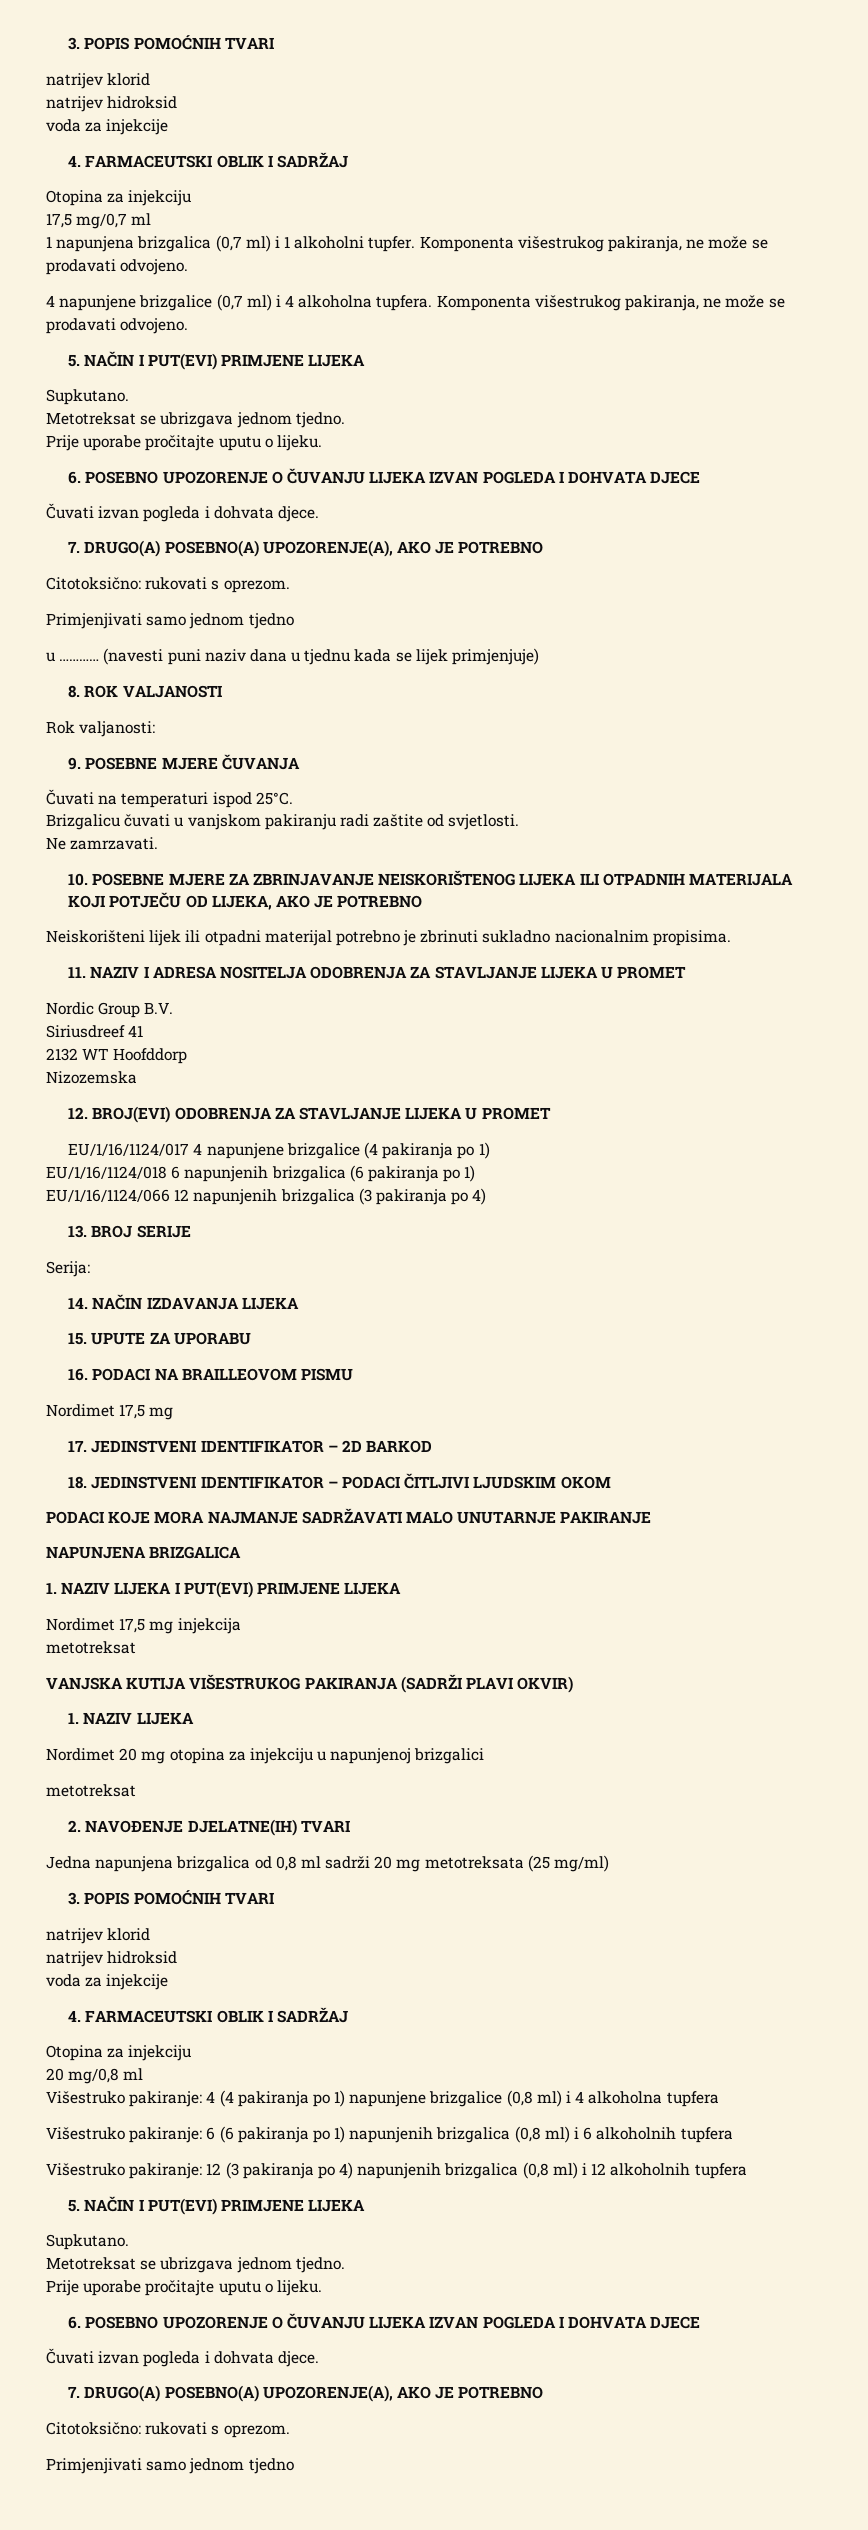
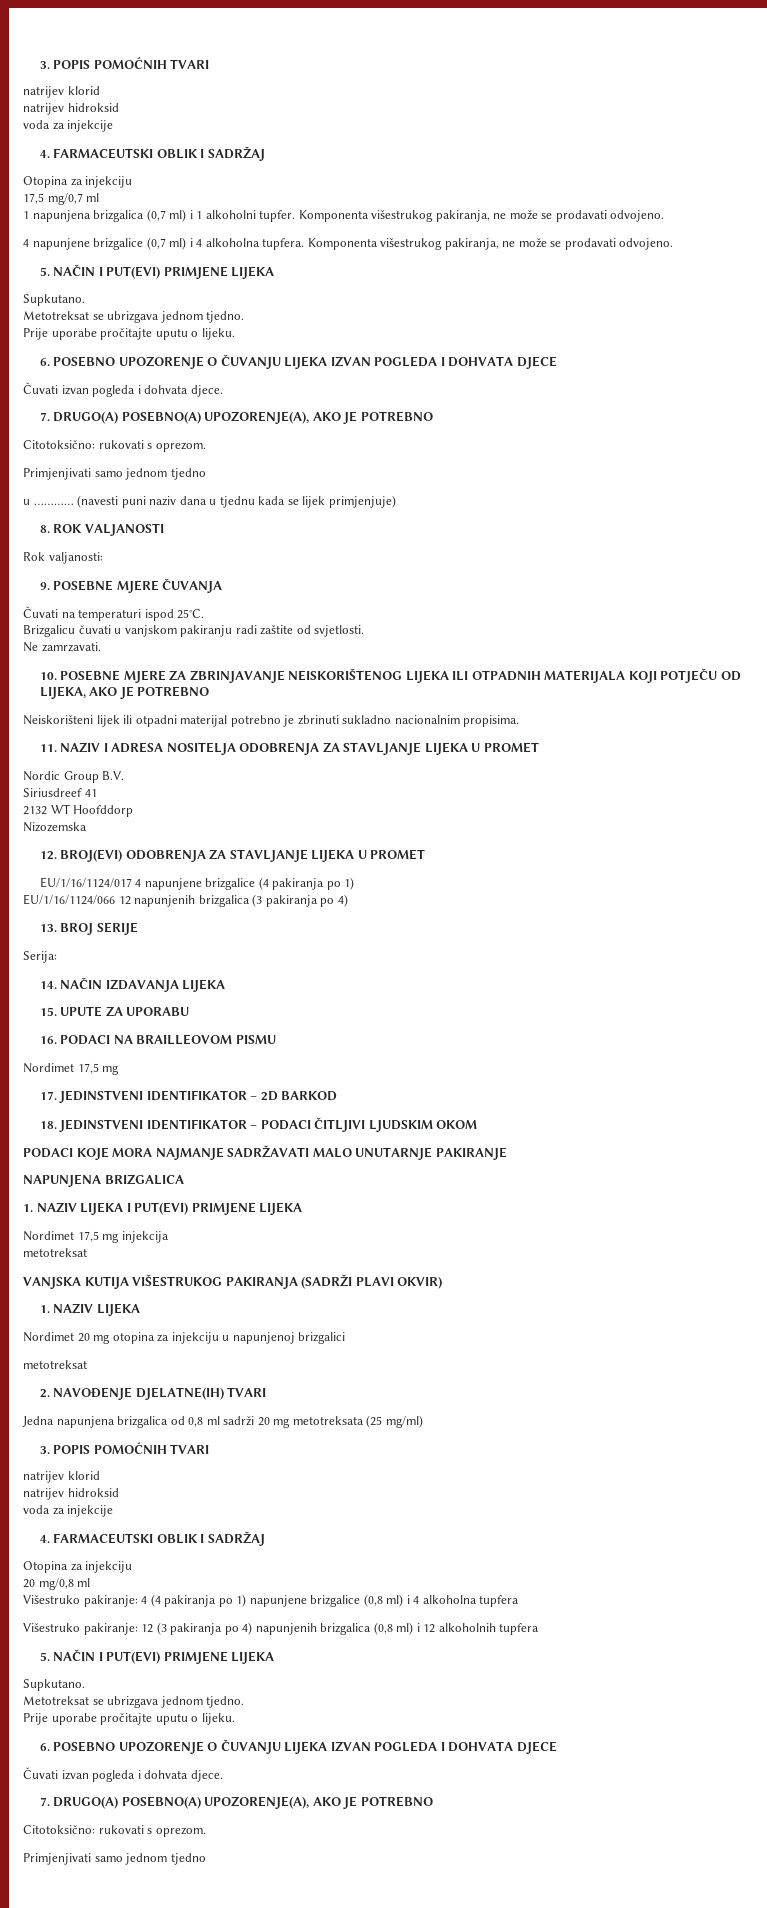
[46,1165,476,1182] // EU/1/16/1124/018 6 napunjenih brizgalica (6 pakiranja po 1) -> (355, 883) none
[46,2126,733,2143] // Višestruko pakiranje: 6 (6 pakiranja po 1) napunjenih brizgalica (0,8 ml) i 6 alkoholnih tupfera -> (520, 1601) none

